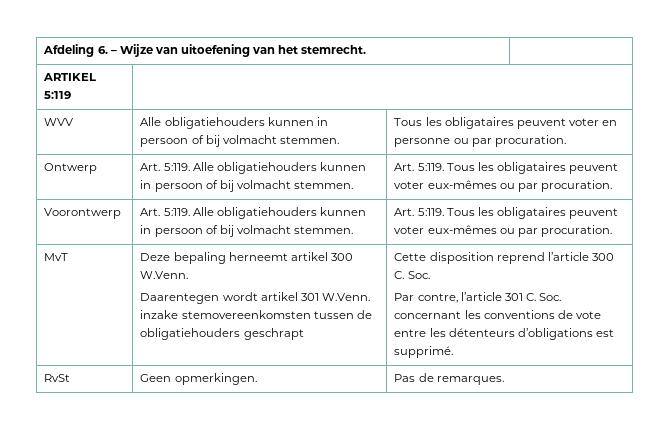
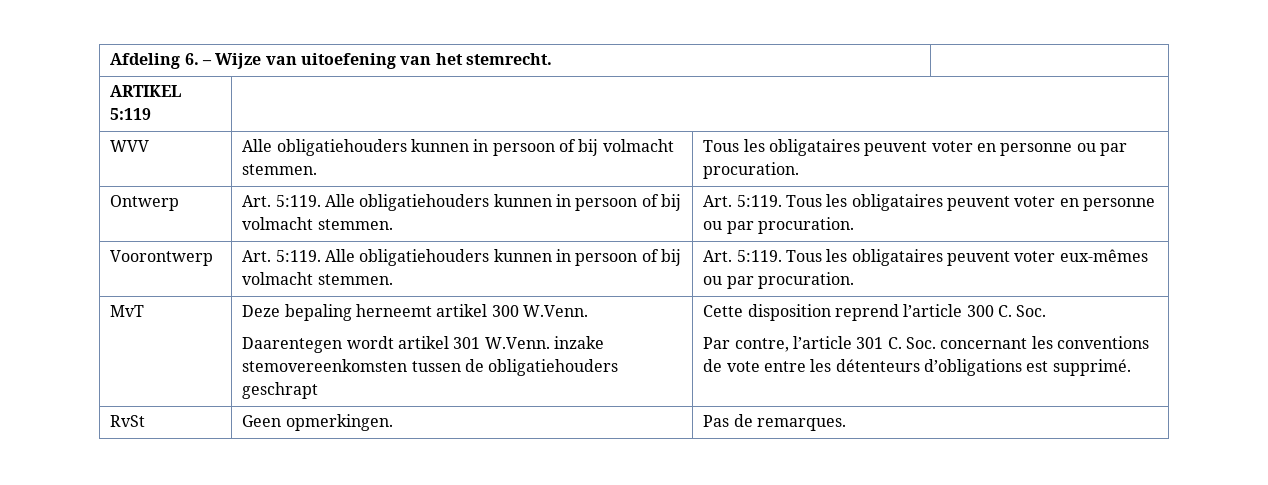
[427,180,497,189] eux-mêmes -> [1059,198,1155,211] en personne

